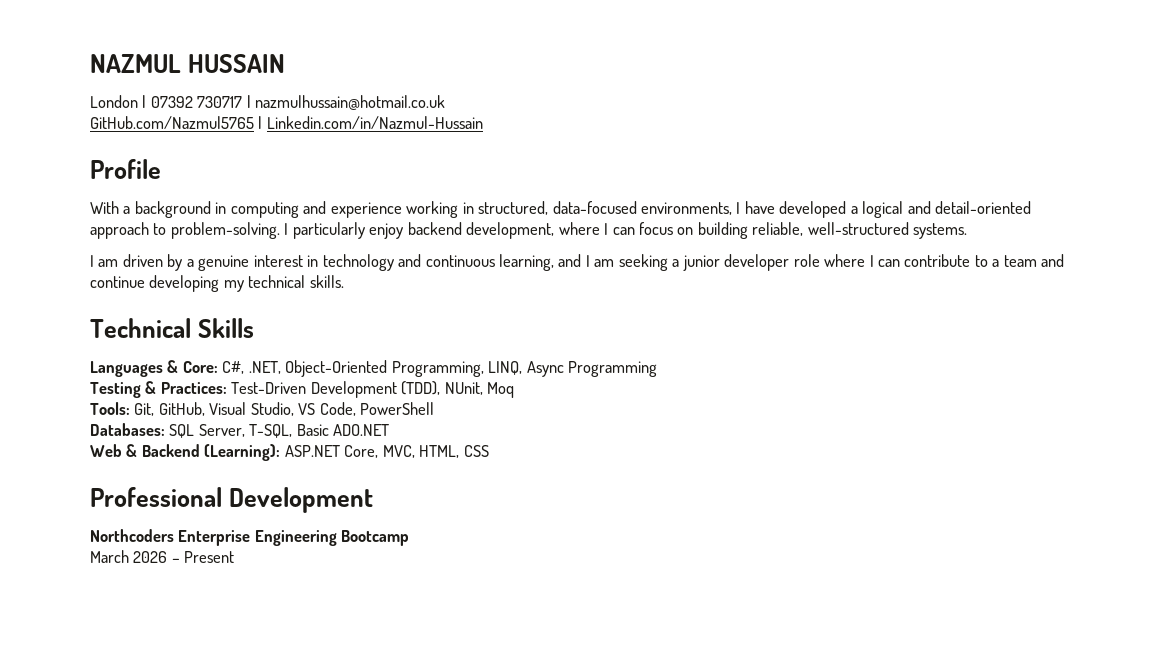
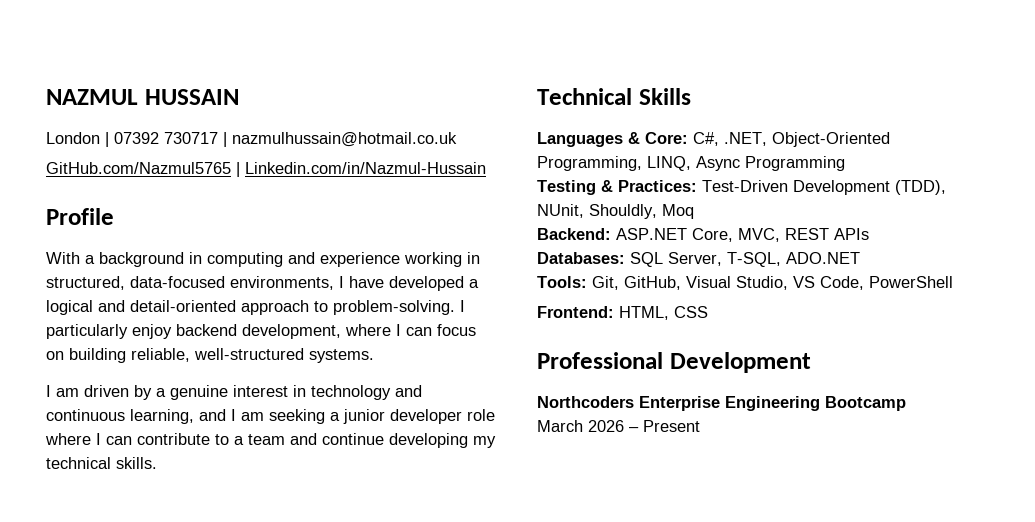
(483, 388) none -> [589,204,657,219] Shouldly,
(515, 390) none -> [537,228,869,242] [537,252,860,267] // Backend: ASP.NET Core, MVC, REST APIs // Databases: SQL Server, T-SQL, ADO.NET
[90,423,390,438] [90,444,415,461] Databases: SQL Server, T-SQL, Basic ADO.NET // Web & Backend (Learning): ASP.NET Core, MVC, -> [537,306,614,318] Frontend:

